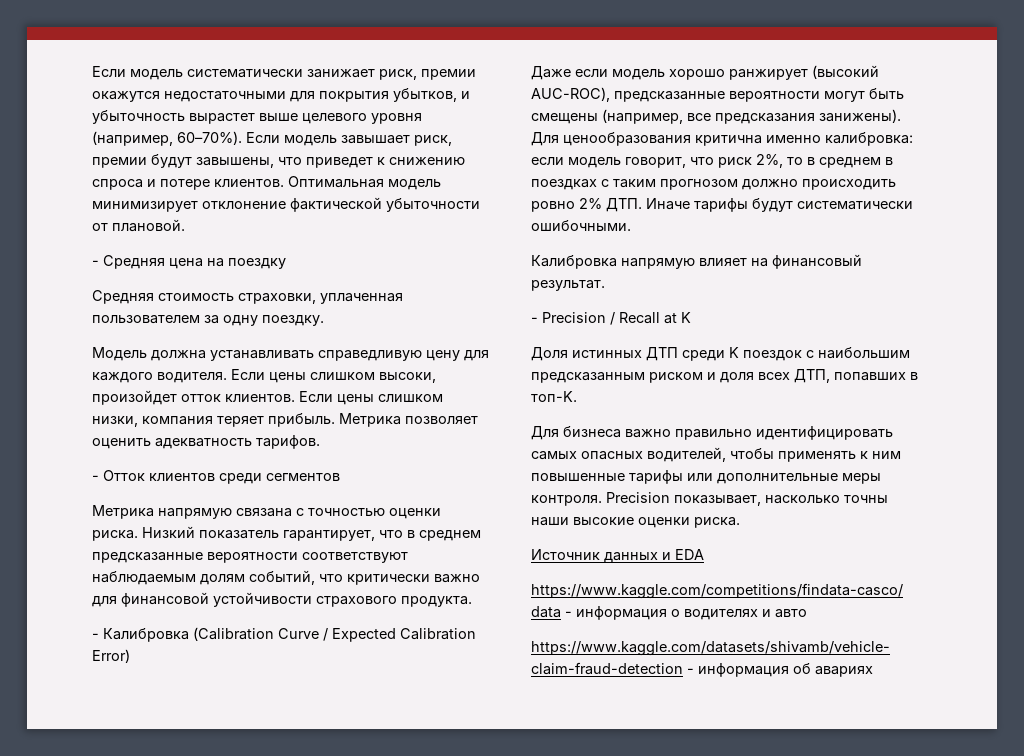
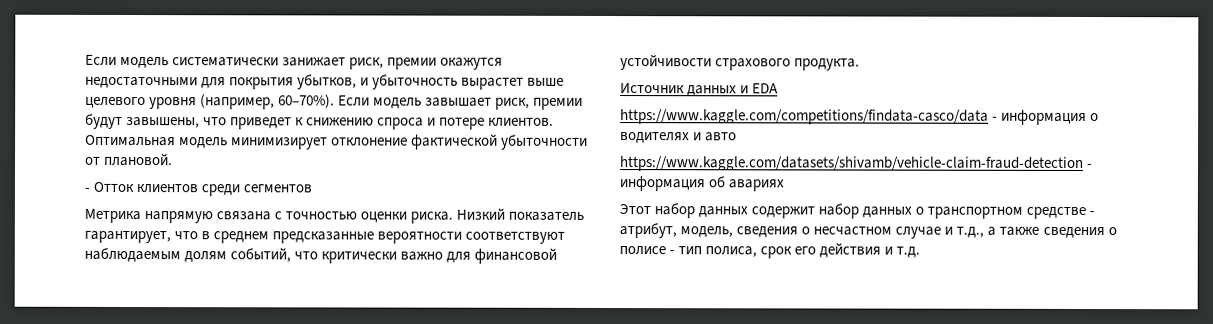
[92,255,286,269] [92,290,403,304] [92,315,324,326] [92,347,489,361] [92,369,436,383] [92,390,443,405] [92,413,478,427] [92,435,320,449] // - Средняя цена на поездку // Средняя стоимость страховки, уплаченная пользователем за одну поездку. // Модель должна устанавливать справедливую цену для каждого водителя. Если цены слишком высоки, произойдет отток клиентов. Если цены слишком низки, компания теряет прибыль. Метрика позволяет оценить адекватность тарифов. -> (174, 159) none
[92,627,476,642] [92,649,130,663] [531,65,879,80] [531,87,904,102] [531,109,901,124] [531,132,913,146] [531,154,893,168] [531,179,896,190] [531,198,913,212] [531,220,631,231] [531,254,862,269] [531,280,605,291] [531,312,691,325] [531,347,910,361] [531,369,918,383] [531,391,577,402] [531,426,893,440] [531,447,901,462] [531,470,881,484] [531,492,888,506] [531,517,740,528] // - Калибровка (Calibration Curve / Expected Calibration Error) // Даже если модель хорошо ранжирует (высокий AUC-ROC), предсказанные вероятности могут быть смещены (например, все предсказания занижены). Для ценообразования критична именно калибровка: если модель говорит, что риск 2%, то в среднем в поездках с таким прогнозом должно происходить ровно 2% ДТП. Иначе тарифы будут систематически ошибочными. // Калибровка напрямую влияет на финансовый результат. // - Precision / Recall at K // Доля истинных ДТП среди K поездок с наибольшим предсказанным риском и доля всех ДТП, попавших в топ-K. // Для бизнеса важно правильно идентифицировать самых опасных водителей, чтобы применять к ним повышенные тарифы или дополнительные меры контроля. Precision показывает, насколько точны наши высокие оценки риска. -> (861, 64) none
(873, 671) none -> [619,203,1096,220] [619,223,1117,239] [619,242,921,259] // Этот набор данных содержит набор данных о транспортном средстве - атрибут, модель, сведения о несчастном случае и т.д., а также сведения о полисе - тип полиса, срок его действия и т.д.

